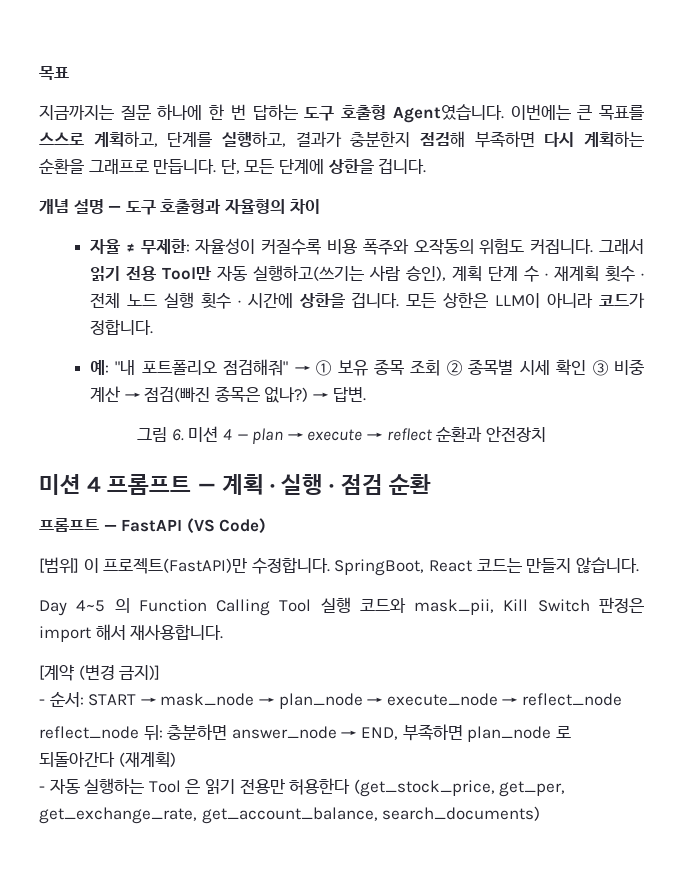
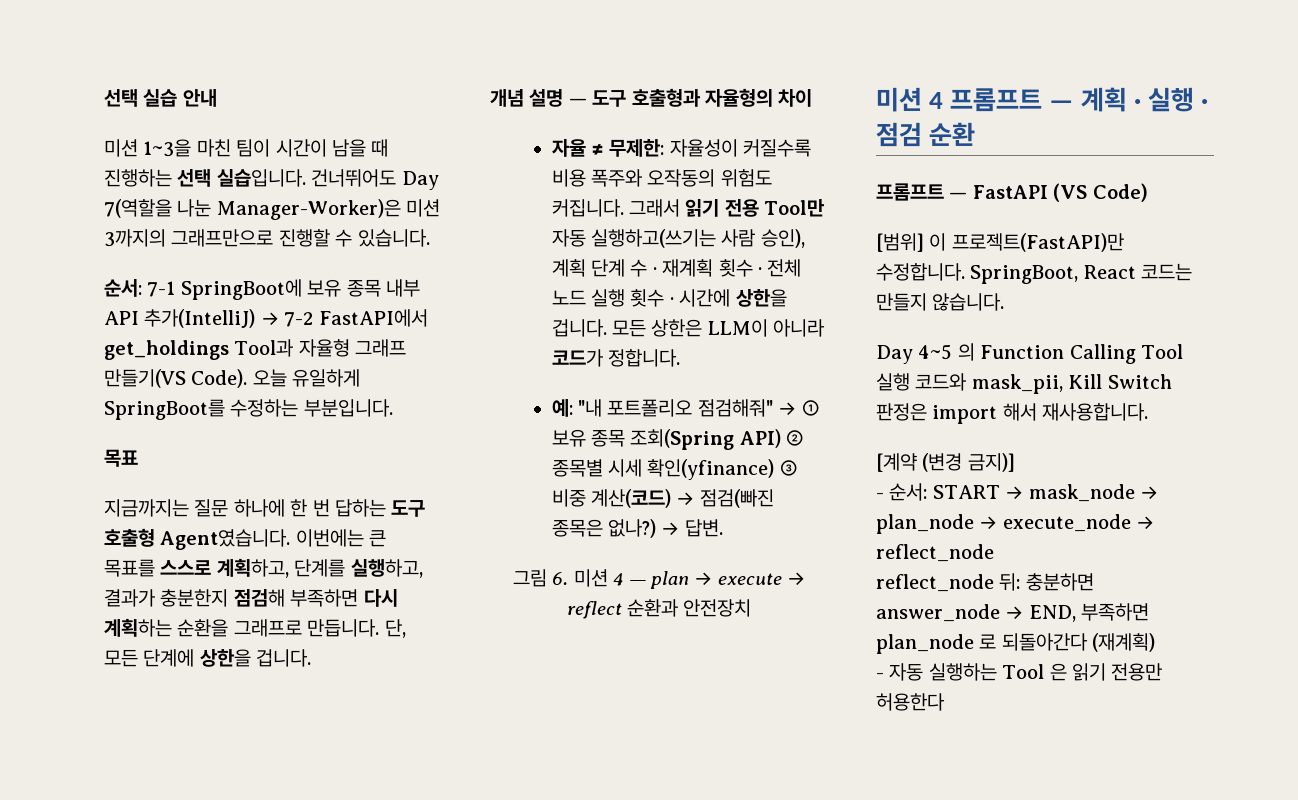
(39, 73) none -> [104,89,217,107] [104,139,389,157] [104,169,439,190] [104,199,441,220] [104,229,430,247] [104,279,420,300] [104,309,428,328] [104,339,407,360] [104,369,361,388] [104,399,393,420] 선택 실습 안내 // 미션 1~3을 마친 팀이 시간이 남을 때 진행하는 선택 실습입니다. 건너뛰어도 Day 7(역할을 나눈 Manager-Worker)은 미션 3까지의 그래프만으로 진행할 수 있습니다. // 순서: 7-1 SpringBoot에 보유 종목 내부 API 추가(IntelliJ) → 7-2 FastAPI에서 get_holdings Tool과 자율형 그래프 만들기(VS Code). 오늘 유일하게 SpringBoot를 수정하는 부분입니다. //
[410,360,441,376] 조회 -> [630,429,781,450] 조회(Spring API)
[556,359,587,376] 확인 -> [647,459,775,480] 확인(yfinance)
[89,386,120,402] 계산 -> [591,489,672,508] 계산(코드)
[353,779,566,797] [39,806,541,824] (get_stock_price, get_per, get_exchange_rate, get_account_balance, search_documents) -> (945, 702) none

